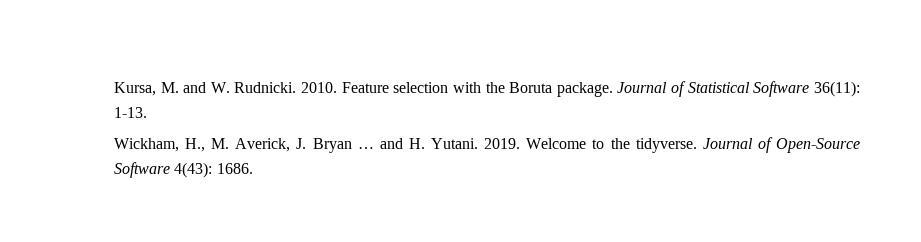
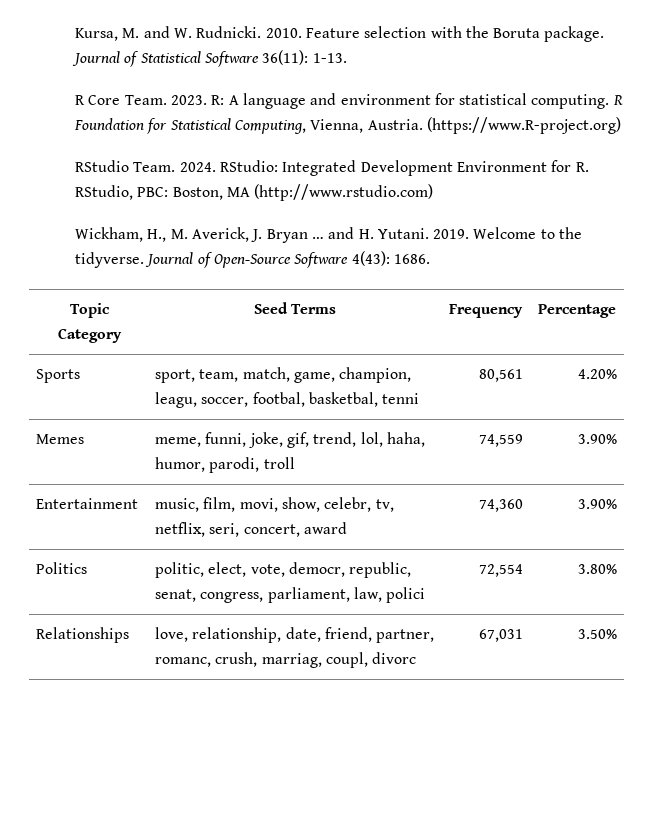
(147, 112) none -> [74,93,623,109] [73,117,621,134] [74,160,589,176] [74,184,434,201] // R Core Team. 2023. R: A language and environment for statistical computing. R Foundation for Statistical Computing, Vienna, Austria. (https://www.R-project.org) // RStudio Team. 2024. RStudio: Integrated Development Environment for R. RStudio, PBC: Boston, MA (http://www.rstudio.com)
(253, 168) none -> [69,303,110,318] [57,328,122,343] [253,302,337,314] [449,304,523,318] [537,304,616,318] [36,369,81,383] [155,367,412,383] [155,392,420,408] [478,369,523,382] [577,369,617,379] [36,434,85,444] [155,432,425,448] [155,457,295,473] [478,434,523,447] [577,434,617,444] [36,498,139,509] [155,497,394,512] [155,522,348,537] [478,499,523,512] [577,499,617,509] [36,562,88,574] [155,562,412,578] [155,587,426,603] [478,564,523,577] [577,564,617,574] [36,627,130,643] [155,627,435,643] [155,652,417,668] [478,629,523,642] [577,629,617,639] // Topic Category | Seed Terms | Frequency | Percentage // Sports | sport, team, match, game, champion, leagu, soccer, footbal, basketbal, tenni | 80,561 | 4.20% // Memes | meme, funni, joke, gif, trend, lol, haha, humor, parodi, troll | 74,559 | 3.90% // Entertainment | music, film, movi, show, celebr, tv, netflix, seri, concert, award | 74,360 | 3.90% // Politics | politic, elect, vote, democr, republic, senat, congress, parliament, law, polici | 72,554 | 3.80% // Relationships | love, relationship, date, friend, partner, romanc, crush, marriag, coupl, divorc | 67,031 | 3.50%

